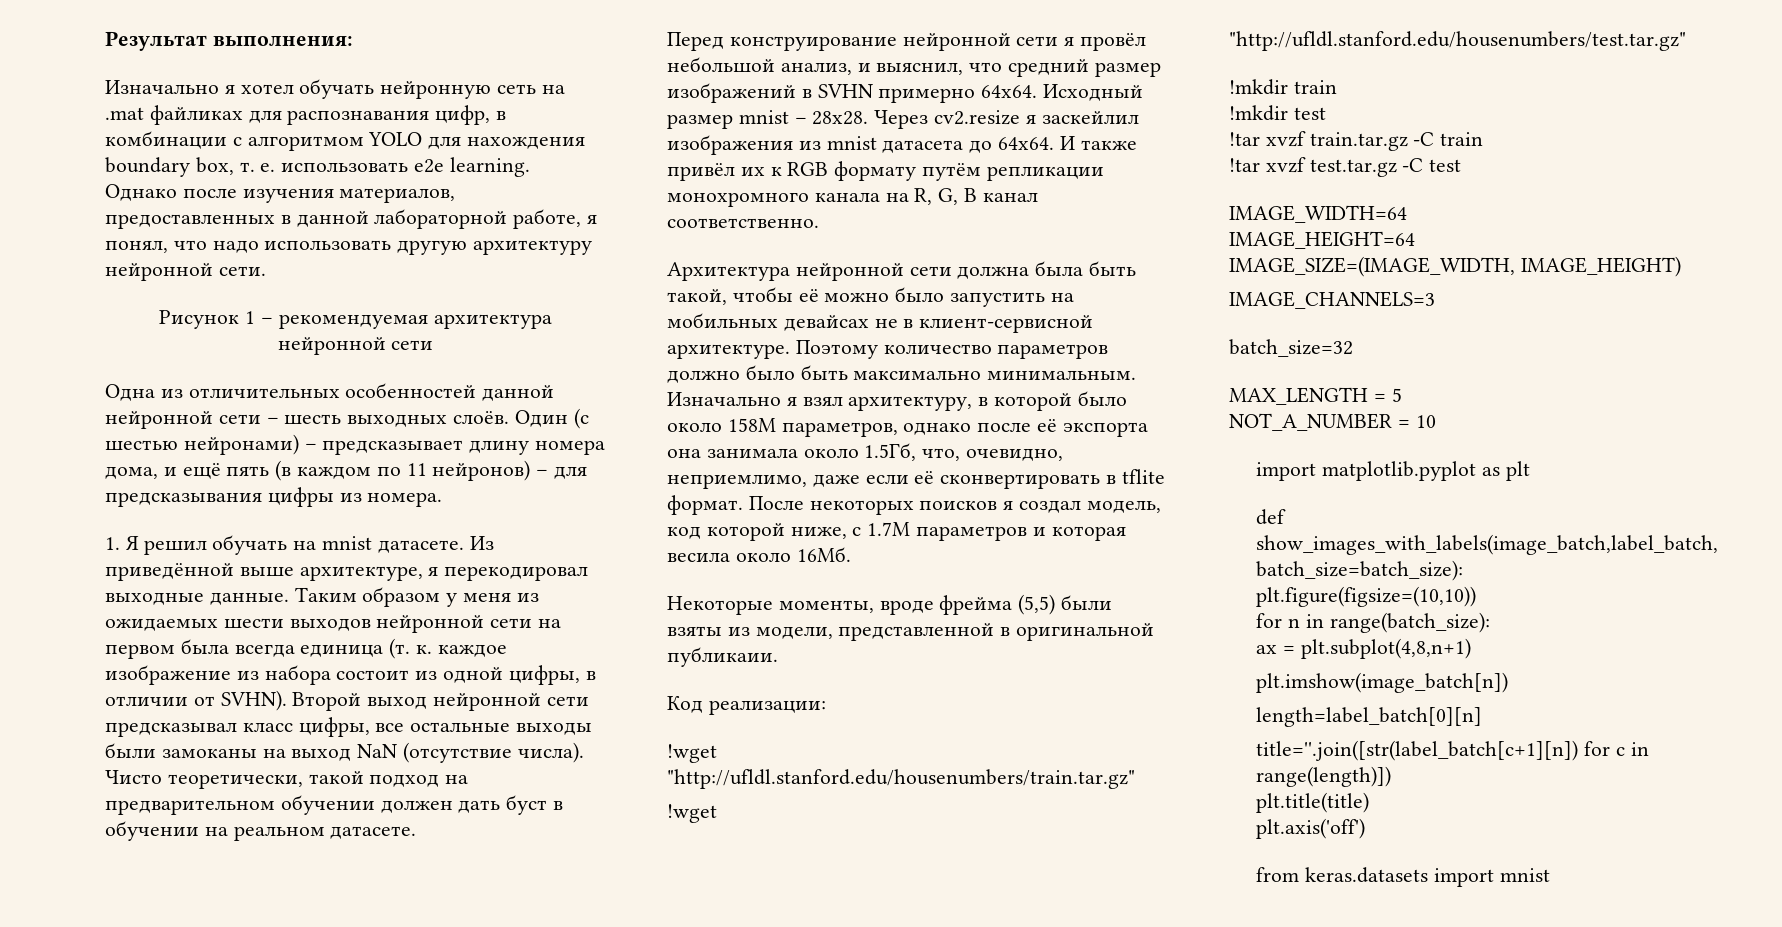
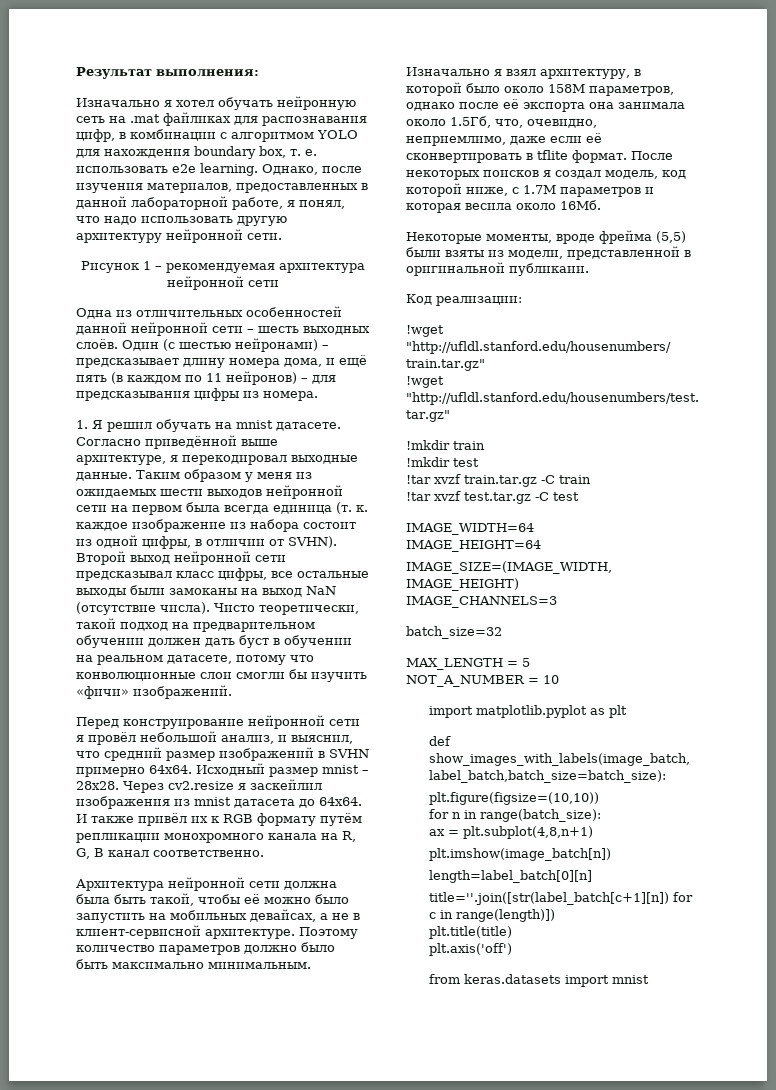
[105,184,177,201] Однако -> [262,164,318,175] Однако,
[469,536,494,550] Из -> [76,437,141,446] Согласно
[330,826,417,839] датасете. -> [167,655,314,665] [76,669,367,682] [76,685,232,699] датасете, потому что конволюционные слои смогли бы изучить «фичи» изображений.
[783,315,869,331] девайсах -> [250,909,328,922] девайсах, а

